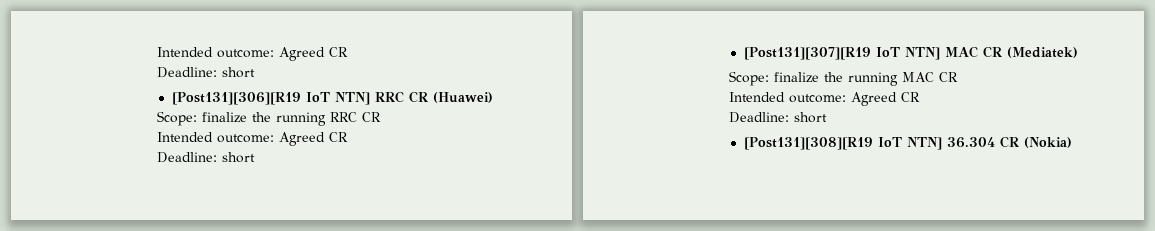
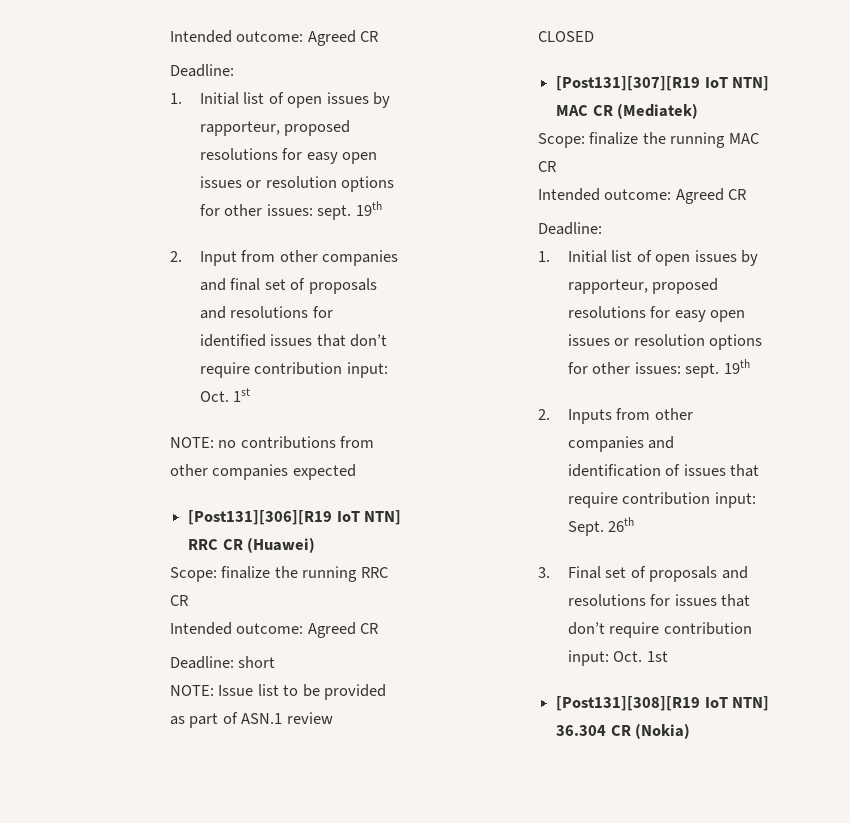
[156,47,348,61] [156,67,255,78] Intended outcome: Agreed CR // Deadline: short -> [169,30,379,46] [169,64,234,77] [169,92,391,108] [199,120,351,136] [199,148,378,164] [199,176,395,192] [199,201,382,220] [169,250,399,266] [199,278,377,294] [199,306,333,319] [199,334,388,347] [199,362,388,378] [199,388,251,402] [169,436,375,449] [169,464,356,480] Intended outcome: Agreed CR // Deadline: // 1. Initial list of open issues by rapporteur, proposed resolutions for easy open issues or resolution options for other issues: sept. 19th // 2. Input from other companies and final set of proposals and resolutions for identified issues that don’t require contribution input: Oct. 1st // NOTE: no contributions from other companies expected
(255, 157) none -> [169,684,387,700] [169,712,333,728] [537,31,594,42] // NOTE: Issue list to be provided as part of ASN.1 review // CLOSED
[793,112,827,123] short -> [537,250,759,266] [567,278,719,294] [567,306,746,322] [567,334,763,350] [567,359,750,378] [537,408,693,424] [567,436,675,452] [567,464,760,477] [567,492,756,508] [567,517,635,536] [537,566,748,582] [567,594,751,607] [567,622,752,638] [567,650,668,666] // 1. Initial list of open issues by rapporteur, proposed resolutions for easy open issues or resolution options for other issues: sept. 19th // 2. Inputs from other companies and identification of issues that require contribution input: Sept. 26th // 3. Final set of proposals and resolutions for issues that don’t require contribution input: Oct. 1st

